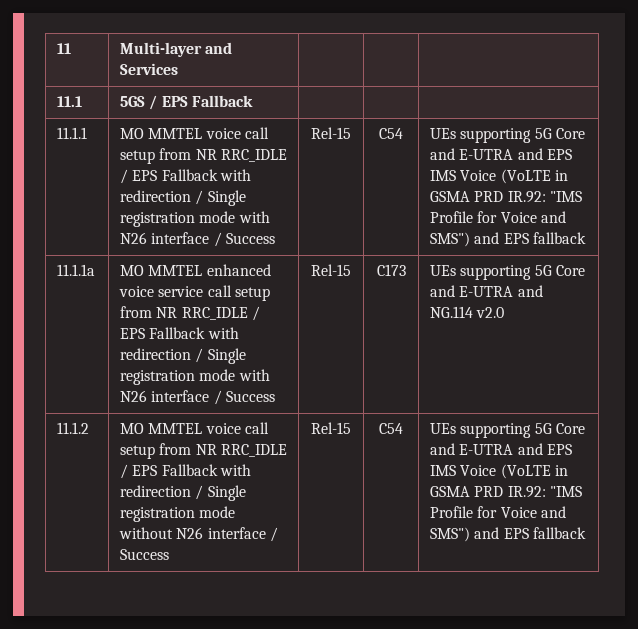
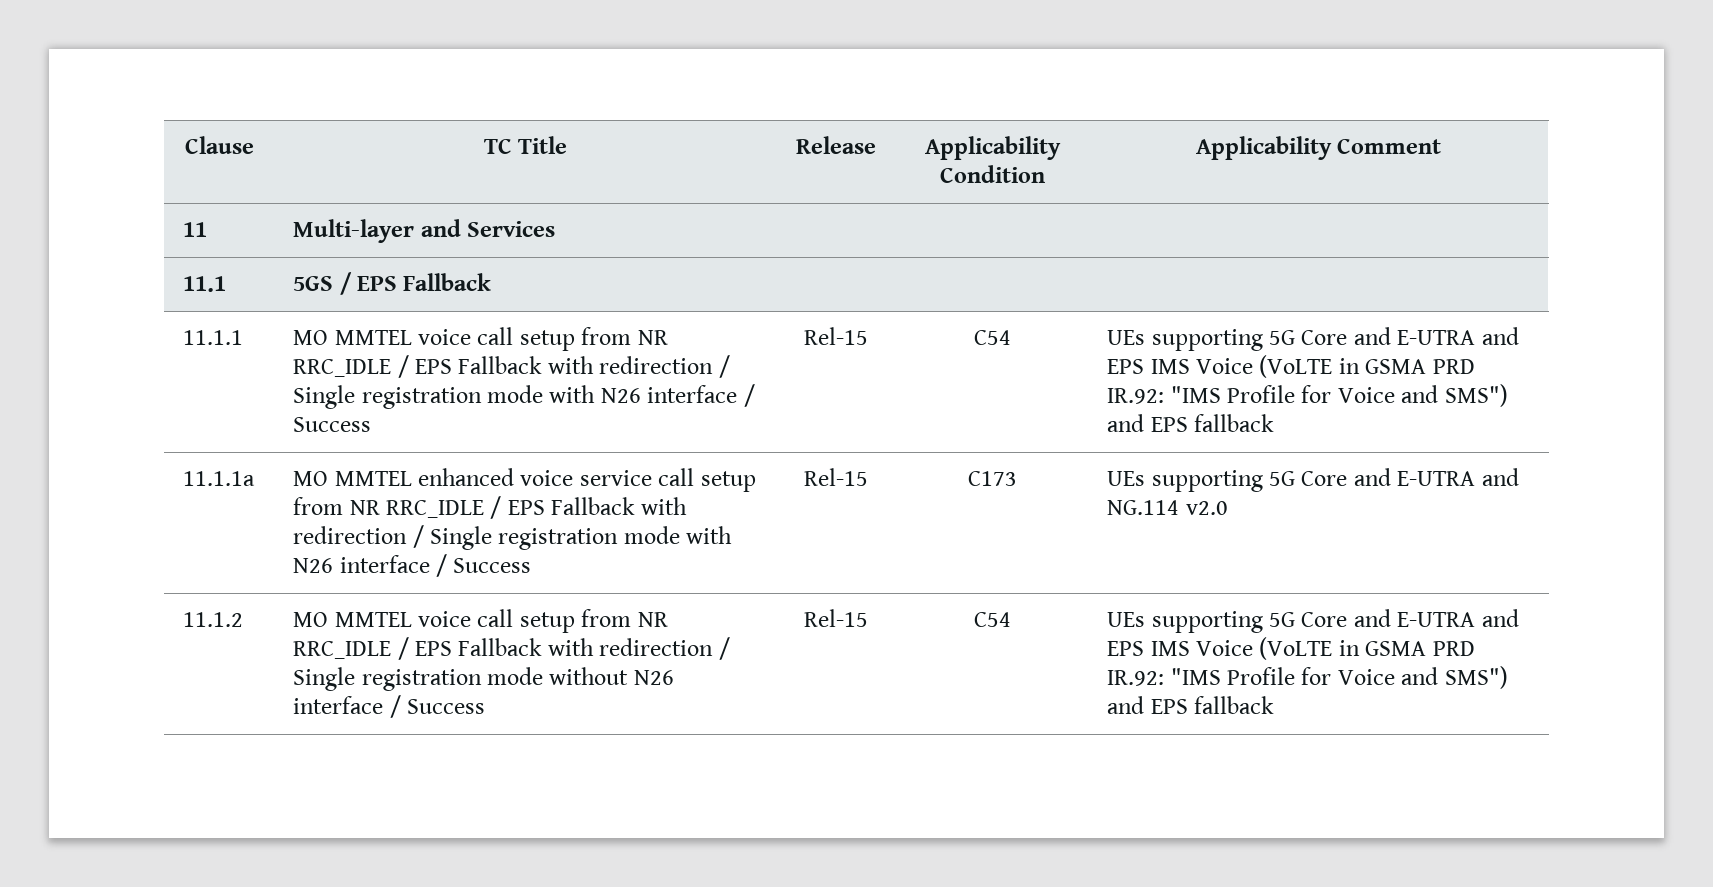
(57, 48) none -> [185,136,254,154] [483,136,568,154] [796,136,876,154] [924,136,1061,160] [939,165,1045,183] [1195,136,1442,160] Clause | TC Title | Release | Applicability Condition | Applicability Comment //

